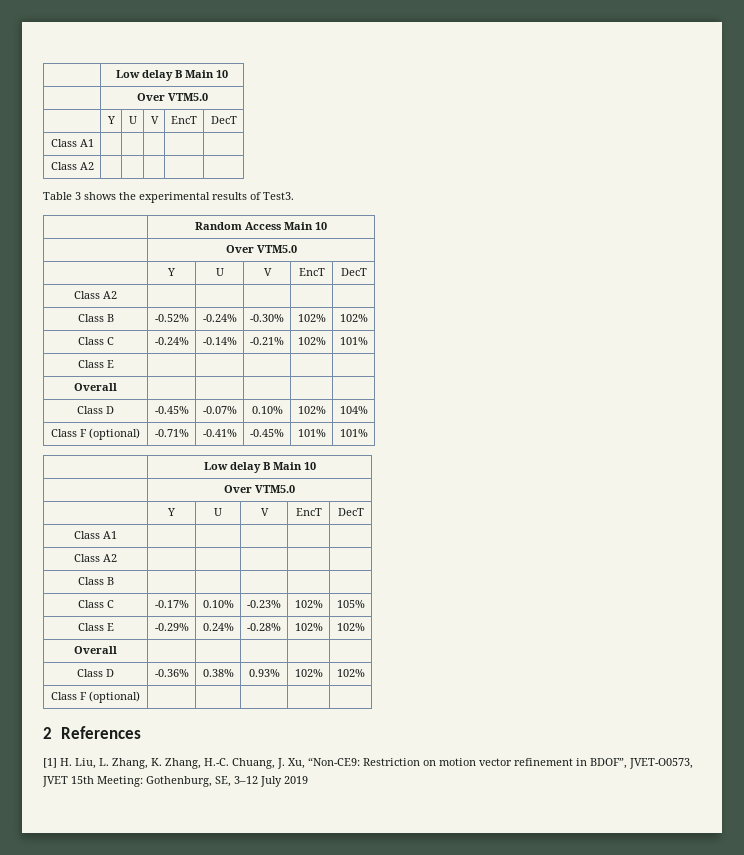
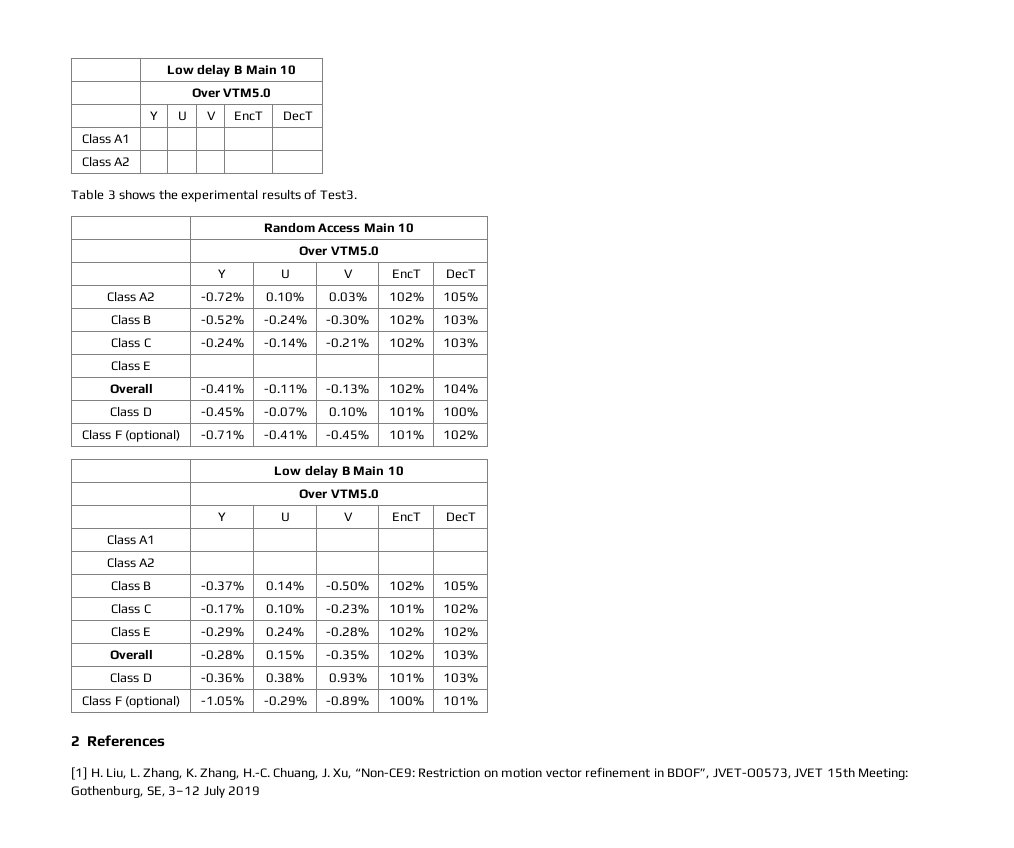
(117, 295) | | | | -> [200,292,244,302] [266,292,304,302] [328,292,367,302] [388,292,424,302] [443,292,478,302] -0.72% | 0.10% | 0.03% | 102% | 105%
[339,314,368,322] 102% -> [443,315,478,325] 103%
[339,337,368,345] 101% -> [443,338,478,348] 103%
(117, 387) | | | | -> [200,384,244,394] [263,384,307,394] [326,384,369,394] [388,384,424,394] [443,384,478,394] -0.41% | -0.11% | -0.13% | 102% | 104%
[297,406,326,414] [339,406,368,414] 102% | 104% -> [388,407,424,417] [443,407,478,417] 101% | 100%
[339,429,368,437] 101% -> [443,430,478,440] 102%
(114, 581) | | | | -> [200,581,244,591] [266,581,304,591] [326,581,369,591] [388,581,424,591] [443,581,478,591] -0.37% | 0.14% | -0.50% | 102% | 105%
[294,600,323,608] [336,600,365,608] | 102% | 105% -> [388,604,424,614] [443,604,478,614] | 101% | 102%
(117, 650) | | | | -> [200,650,244,660] [266,650,304,660] [326,650,369,660] [388,650,424,660] [443,650,478,660] -0.28% | 0.15% | -0.35% | 102% | 103%
[294,669,323,677] [336,669,365,677] [51,691,140,703] 102% | 102% // Class F (optional) | | | | | -> [388,673,424,683] [443,673,478,683] [81,695,181,708] [200,696,244,706] [263,696,307,706] [326,696,369,706] [388,696,424,706] [443,696,478,706] 101% | 103% // Class F (optional) | -1.05% | -0.29% | -0.89% | 100% | 101%

